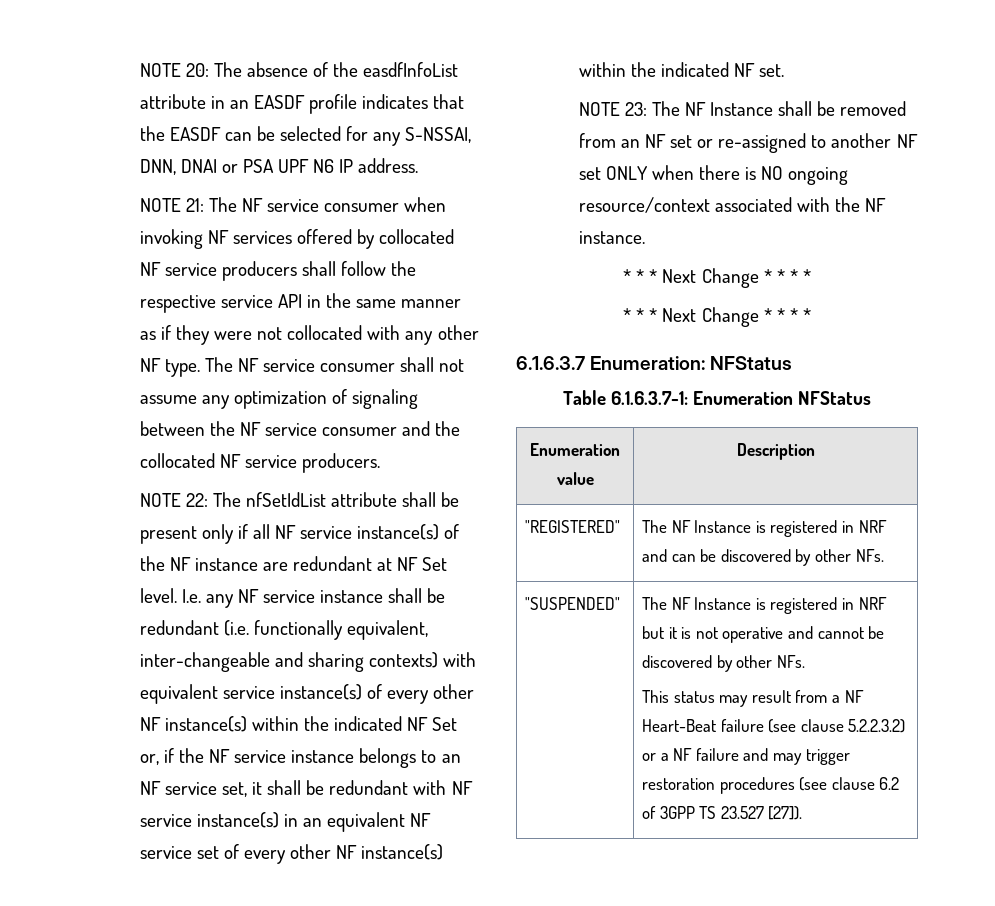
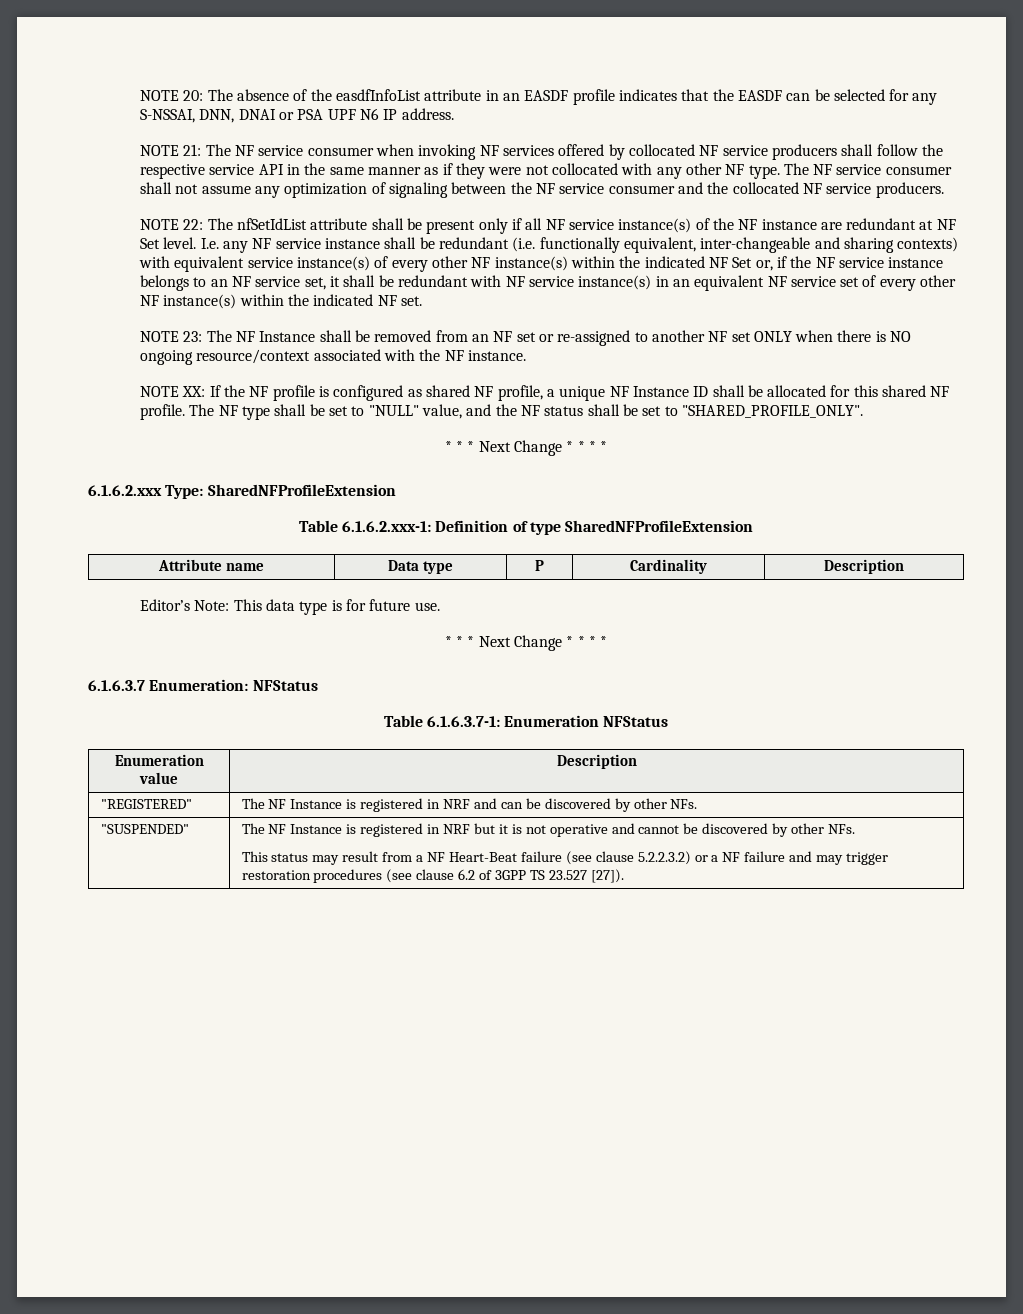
[622,268,812,288] // * * * Next Change * * * * -> [140,385,950,401] [140,404,863,420] [444,440,608,456] [88,484,396,499] [298,520,754,535] [158,559,264,571] [388,560,453,574] [535,560,544,571] [630,559,707,574] [824,559,904,574] [140,599,440,615] // NOTE XX: If the NF profile is configured as shared NF profile, a unique NF Instance ID shall be allocated for this shared NF profile. The NF type shall be set to "NULL" value, and the NF status shall be set to "SHARED_PROFILE_ONLY". // * * * Next Change * * * * // 6.1.6.2.xxx Type: SharedNFProfileExtension // Table 6.1.6.2.xxx-1: Definition of type SharedNFProfileExtension // Attribute name | Data type | P | Cardinality | Description // Editor’s Note: This data type is for future use.

